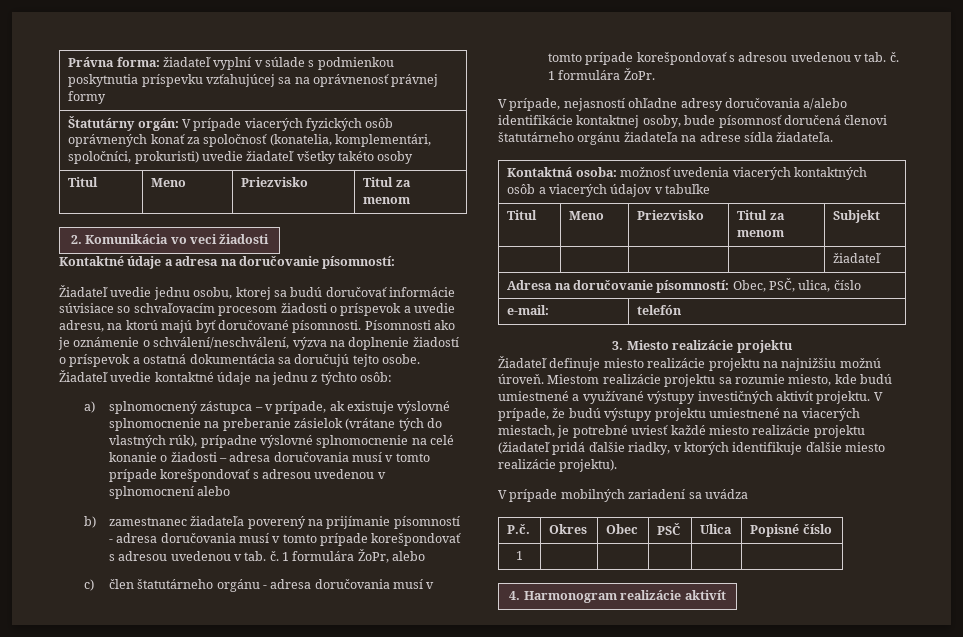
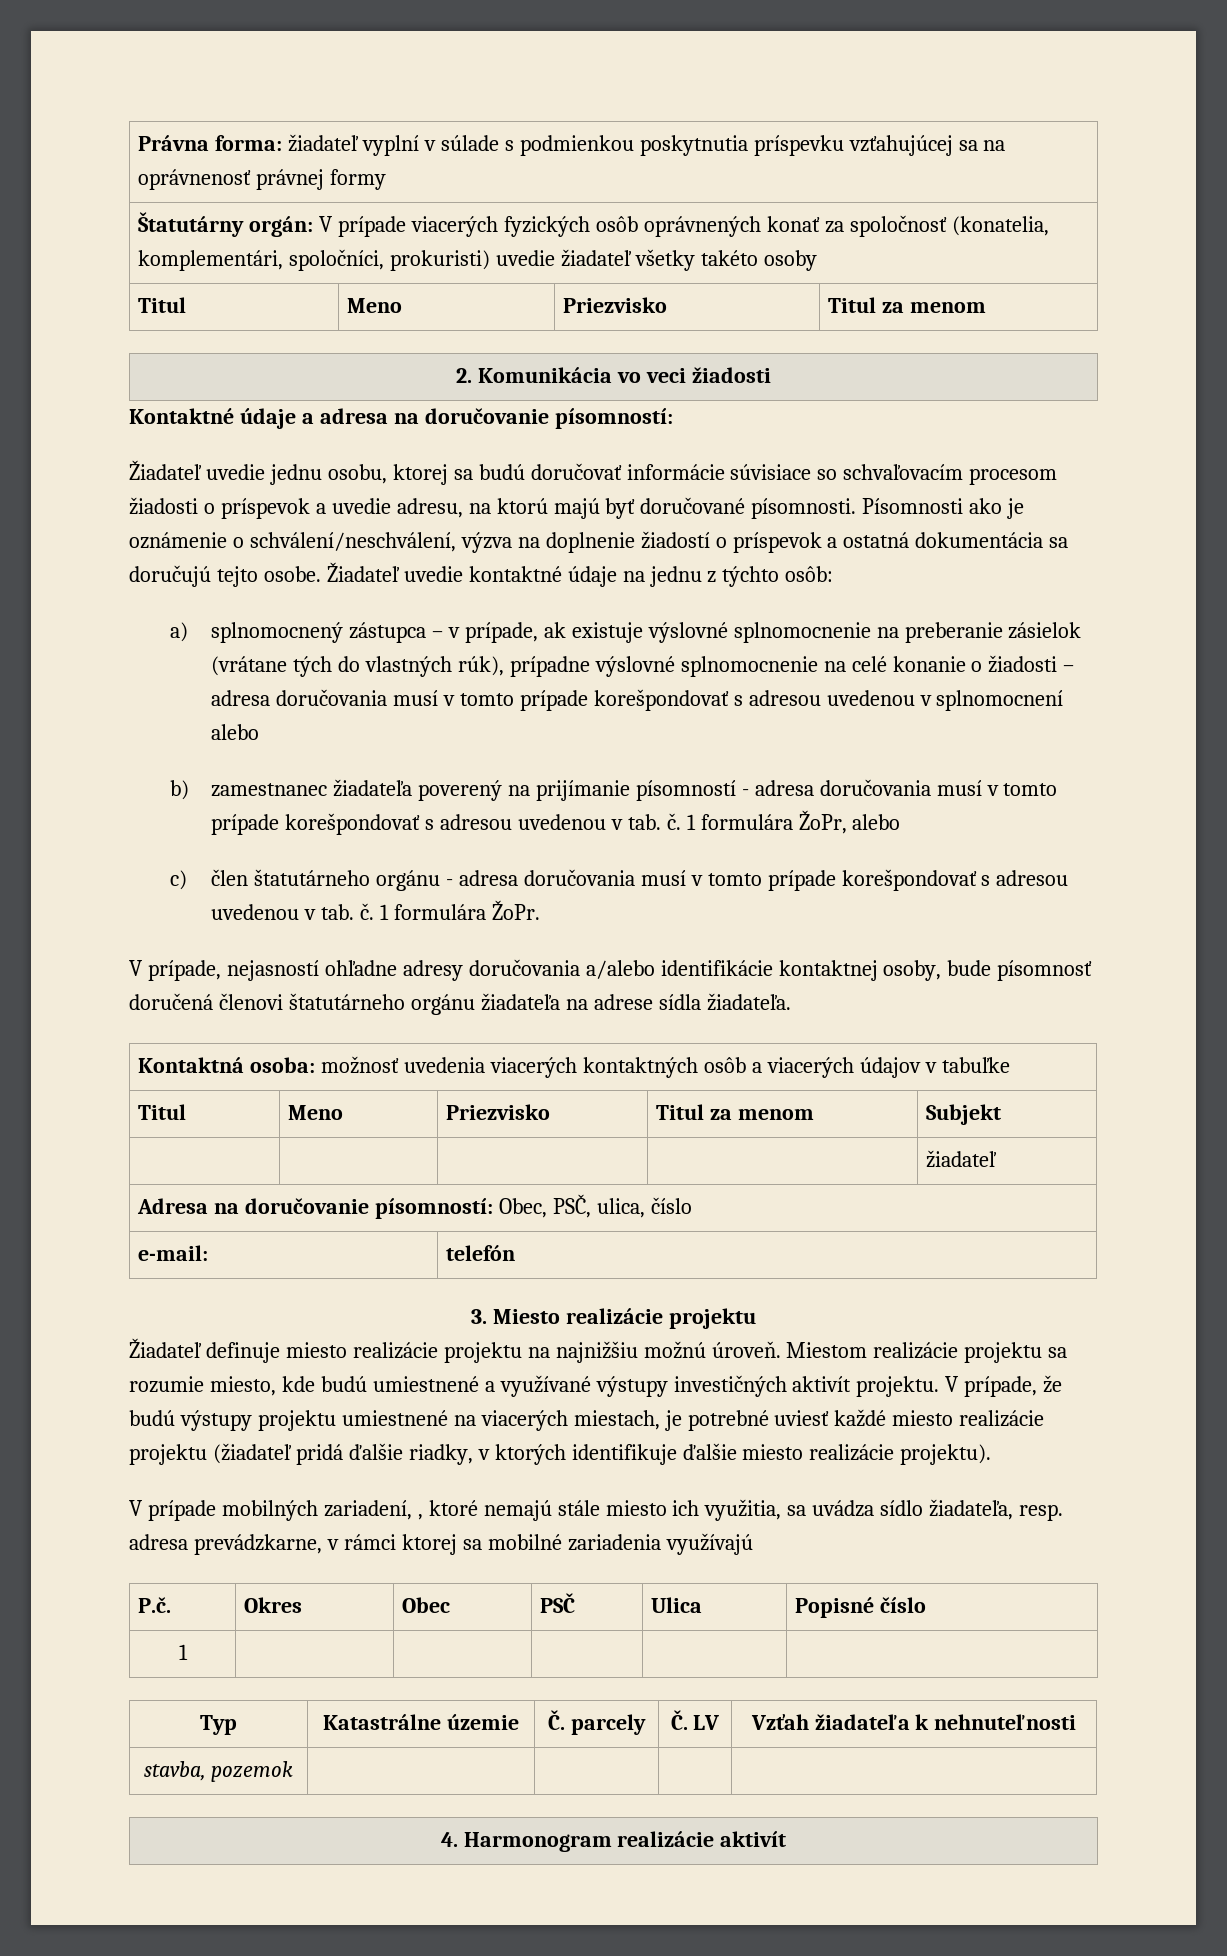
[628,489,748,499] zariadení sa uvádza -> [323,1499,1064,1521] [129,1533,753,1555] zariadení, , ktoré nemajú stále miesto ich využitia, sa uvádza sídlo žiadateľa, resp. adresa prevádzkarne, v rámci ktorej sa mobilné zariadenia využívajú
(523, 555) none -> [200,1715,237,1735] [323,1714,519,1730] [548,1710,646,1735] [670,1710,720,1730] [750,1714,1077,1730] [143,1761,294,1782] // Typ | Katastrálne územie | Č. parcely | Č. LV | Vzťah žiadateľa k nehnuteľnosti // stavba, pozemok | | | |

